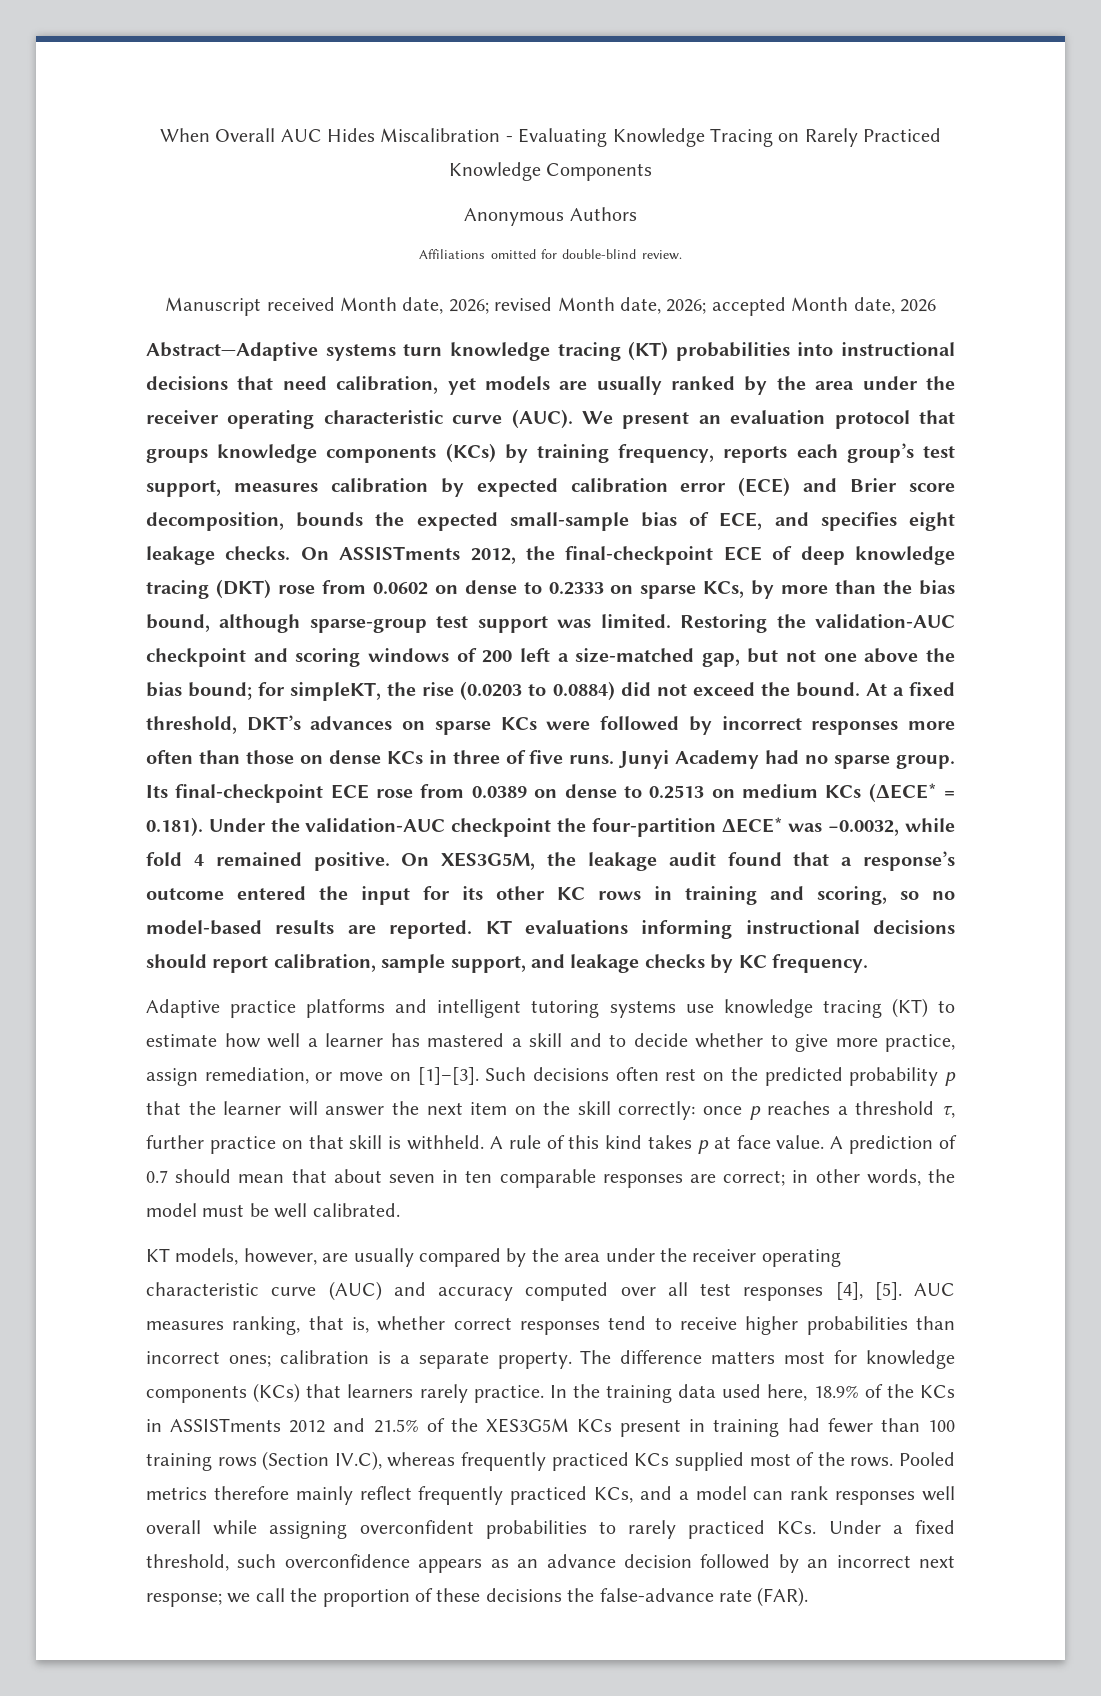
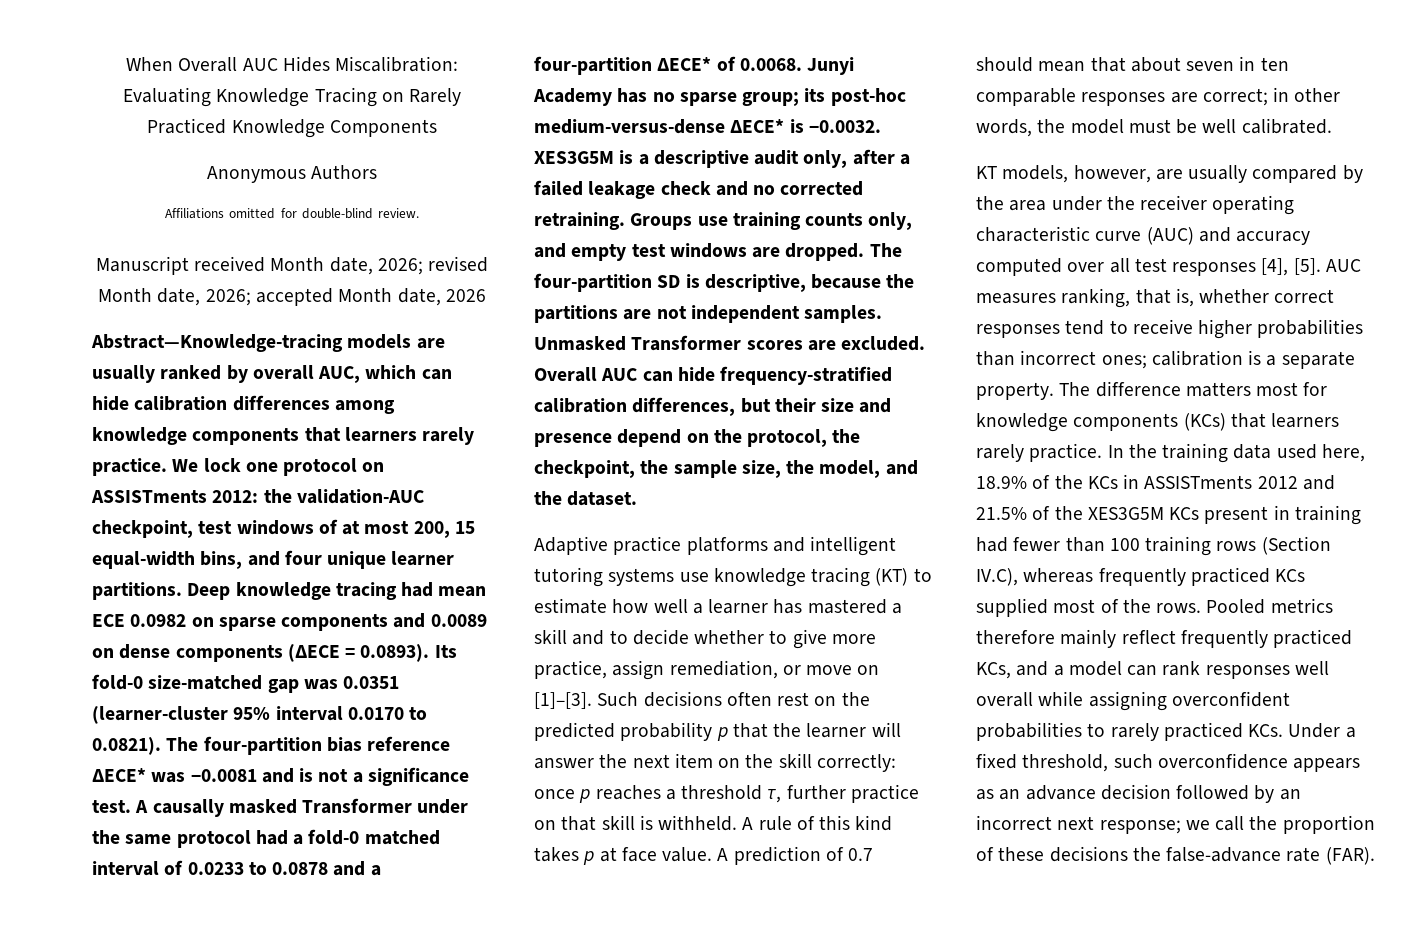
[380,128,513,142] Miscalibration - -> [335,56,459,72] Miscalibration:
[146,341,955,361] [146,376,476,395] Abstract—Adaptive systems turn knowledge tracing (KT) probabilities into instructional decisions that need calibration, yet -> [91,334,343,352] Abstract—Knowledge-tracing
[776,376,955,390] [146,409,955,429] [146,443,956,463] [146,477,955,497] [146,512,956,531] [146,546,955,565] [146,579,955,599] [146,614,956,633] [146,648,955,667] [146,681,955,701] [146,715,956,735] [146,750,615,764] the area under the receiver operating characteristic curve (AUC). We present an evaluation protocol that groups knowledge components (KCs) by training frequency, reports each group’s test support, measures calibration by expected calibration error (ECE) and Brier score decomposition, bounds the expected small-sample bias of ECE, and specifies eight leakage checks. On ASSISTments 2012, the final-checkpoint ECE of deep knowledge tracing (DKT) rose from 0.0602 on dense to 0.2333 on sparse KCs, by more than the bias bound, although sparse-group test support was limited. Restoring the validation-AUC checkpoint and scoring windows of 200 left a size-matched gap, but not one above the bias bound; for simpleKT, the rise (0.0203 to 0.0884) did not exceed the bound. At a fixed threshold, DKT’s advances on sparse KCs were followed by incorrect responses more often than those on dense KCs in three of five runs. -> [252,365,452,383] [92,395,395,414] [92,427,475,445] [92,458,385,476] [91,489,424,504] [92,519,475,538] [92,550,455,569] [92,582,487,600] [92,613,487,631] [92,644,457,662] [92,674,400,693] [92,706,428,724] [92,736,451,755] [92,767,469,786] [92,798,469,817] [92,829,440,848] [92,860,381,876] [534,56,802,75] overall AUC, which can hide calibration differences among knowledge components that learners rarely practice. We lock one protocol on ASSISTments 2012: the validation-AUC checkpoint, test windows of at most 200, 15 equal-width bins, and four unique learner partitions. Deep knowledge tracing had mean ECE 0.0982 on sparse components and 0.0089 on dense components (ΔECE = 0.0893). Its fold-0 size-matched gap was 0.0351 (learner-cluster 95% interval 0.0170 to 0.0821). The four-partition bias reference ΔECE* was −0.0081 and is not a significance test. A causally masked Transformer under the same protocol had a fold-0 matched interval of 0.0233 to 0.0878 and a four-partition ΔECE* of 0.0068.
[765,750,800,764] had -> [617,88,648,103] has
[896,755,955,769] [146,783,955,803] [146,817,955,837] [146,851,956,871] [146,886,955,905] [146,920,955,939] [146,954,868,973] group. Its final-checkpoint ECE rose from 0.0389 on dense to 0.2513 on medium KCs (ΔECE* = 0.181). Under the validation-AUC checkpoint the four-partition ΔECE* was −0.0032, while fold 4 remained positive. On XES3G5M, the leakage audit found that a response’s outcome entered the input for its other KC rows in training and scoring, so no model-based results are reported. KT evaluations informing instructional decisions should report calibration, sample support, and leakage checks by KC frequency. -> [742,88,906,106] [534,119,881,134] [534,149,910,168] [534,180,864,199] [534,212,913,230] [534,243,902,261] [534,273,915,292] [534,305,883,323] [534,335,926,351] [534,366,893,385] [534,397,892,416] [534,429,861,447] [534,460,918,478] [534,491,638,506] group; its post-hoc medium-versus-dense ΔECE* is −0.0032. XES3G5M is a descriptive audit only, after a failed leakage check and no corrected retraining. Groups use training counts only, and empty test windows are dropped. The four-partition SD is descriptive, because the partitions are not independent samples. Unmasked Transformer scores are excluded. Overall AUC can hide frequency-stratified calibration differences, but their size and presence depend on the protocol, the checkpoint, the sample size, the model, and the dataset.

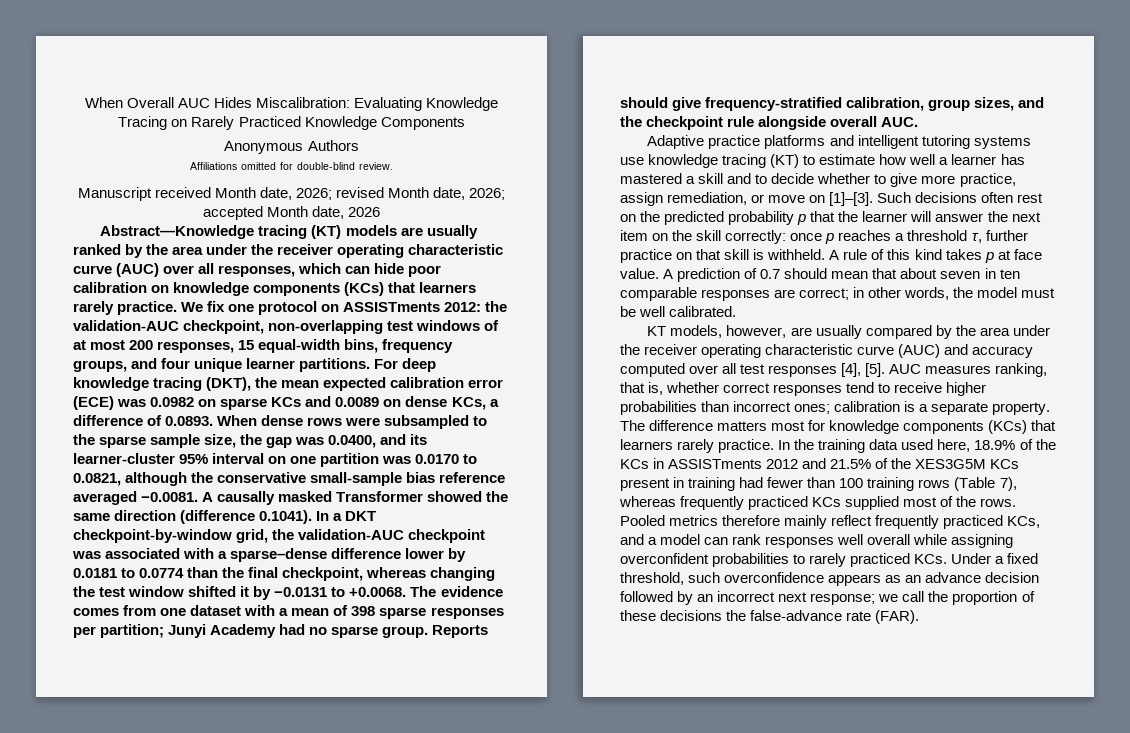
[91,334,343,352] Abstract—Knowledge-tracing -> [100,225,342,239] Abstract—Knowledge tracing (KT)
[252,365,452,383] [92,395,395,414] [92,427,300,445] overall AUC, which can hide calibration differences among knowledge components -> [146,244,504,258] [73,263,442,277] [73,282,385,296] the area under the receiver operating characteristic curve (AUC) over all responses, which can hide poor calibration on knowledge components (KCs)
[203,458,241,472] lock -> [207,301,226,312] fix
(193, 529) none -> [268,320,384,334] non-overlapping
[413,521,450,538] 200, -> [129,340,235,353] 200 responses,
(243, 560) none -> [382,339,454,353] [73,360,127,372] frequency groups,
[187,582,487,600] [92,614,125,627] Deep knowledge tracing had mean ECE -> [374,358,437,372] [73,377,504,391] [73,396,147,410] For deep knowledge tracing (DKT), the mean expected calibration error (ECE) was
[281,614,389,631] components -> [271,397,302,407] KCs
[175,644,457,662] [92,674,400,693] [92,706,428,724] [92,736,451,755] [92,767,469,786] [92,800,131,813] components (ΔECE = 0.0893). Its fold-0 size-matched gap was 0.0351 (learner-cluster 95% interval 0.0170 to 0.0821). The four-partition bias reference ΔECE* was −0.0081 and is not a significance test. -> [451,397,499,410] [73,415,488,429] [73,434,428,448] [73,453,478,467] [73,472,506,486] [73,491,199,505] KCs, a difference of 0.0893. When dense rows were subsampled to the sparse sample size, the gap was 0.0400, and its learner-cluster 95% interval on one partition was 0.0170 to 0.0821, although the conservative small-sample bias reference averaged −0.0081.
[417,799,469,814] under -> [427,491,483,502] showed
[176,829,440,848] [92,860,381,876] [534,56,802,75] protocol had a fold-0 matched interval of 0.0233 to 0.0878 and a four-partition ΔECE* of 0.0068. -> [114,510,377,524] [73,529,486,543] [72,548,467,562] [73,567,496,581] [73,586,503,600] [73,605,504,619] [73,624,165,638] direction (difference 0.1041). In a DKT checkpoint-by-window grid, the validation-AUC checkpoint was associated with a sparse–dense difference lower by 0.0181 to 0.0774 than the final checkpoint, whereas changing the test window shifted it by −0.0131 to +0.0068. The evidence comes from one dataset with a mean of 398 sparse responses per partition;
[617,88,648,103] has -> [279,624,306,635] had
[742,88,906,106] [534,119,881,134] [534,149,910,168] [534,180,864,199] [534,212,913,230] [534,243,902,261] [534,273,915,292] [534,305,883,323] [534,335,926,351] [534,366,893,385] [534,397,892,416] [534,429,861,447] [534,460,918,478] [534,491,638,506] group; its post-hoc medium-versus-dense ΔECE* is −0.0032. XES3G5M is a descriptive audit only, after a failed leakage check and no corrected retraining. Groups use training counts only, and empty test windows are dropped. The four-partition SD is descriptive, because the partitions are not independent samples. Unmasked Transformer scores are excluded. Overall AUC can hide frequency-stratified calibration differences, but their size and presence depend on the protocol, the checkpoint, the sample size, the model, and the dataset. -> [382,625,489,638] [620,97,1045,111] [620,116,919,130] group. Reports should give frequency-stratified calibration, group sizes, and the checkpoint rule alongside overall AUC.
[1261,536,1331,555] [976,568,1018,586] (Section IV.C), -> [954,477,1017,491] (Table 7),

